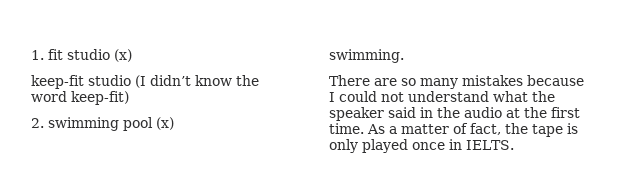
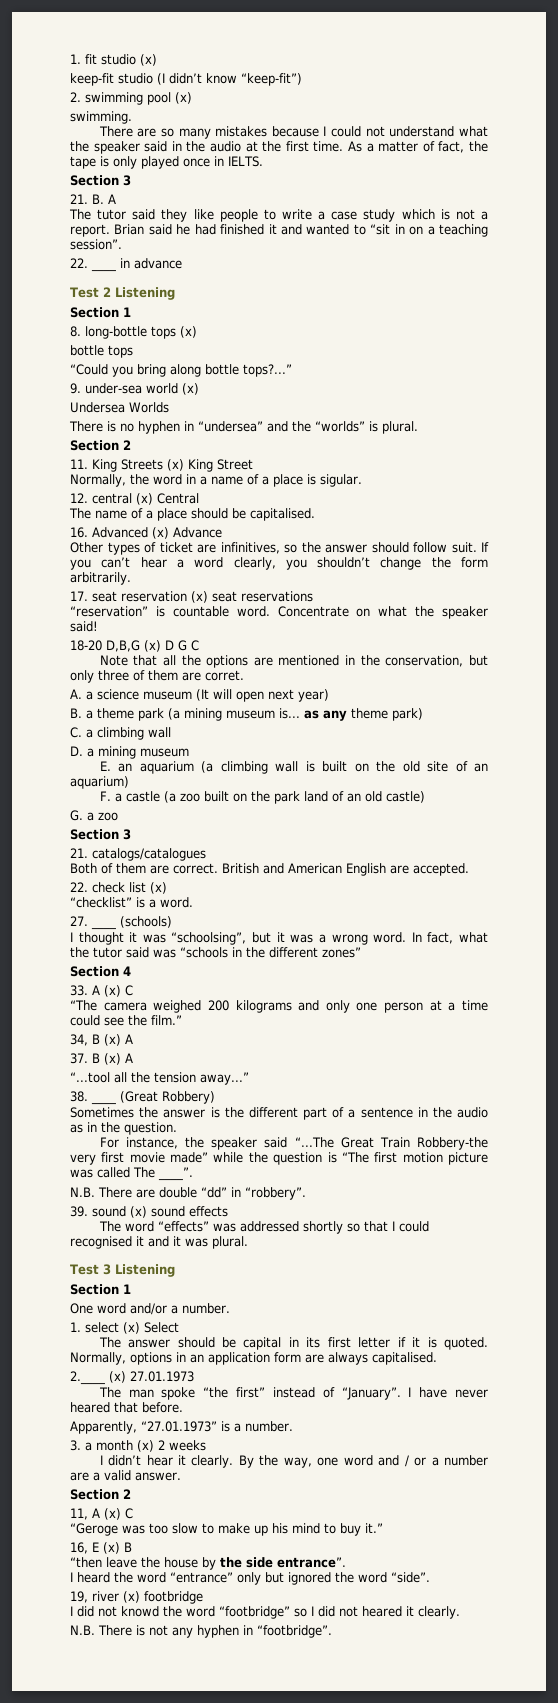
[236,75,259,86] [31,91,129,105] the word keep-fit) -> [241,73,302,86] “keep-fit”)
(514, 145) none -> [70,175,131,186] [70,194,116,204] [69,209,489,222] [70,224,489,237] [70,239,122,250] [70,258,88,268] [91,268,116,272] [120,258,182,269] [70,287,175,300] [70,307,131,318] [70,326,197,339] [70,345,133,358] [70,364,292,377] [70,383,199,395] [70,402,169,413] [69,421,418,434] [70,440,131,451] [70,459,253,472] [70,474,362,487] [70,493,199,505] [69,508,315,521] [70,527,222,539] [70,542,489,555] [70,557,489,570] [70,572,131,585] [70,591,313,603] [70,606,488,619] [70,621,98,632] [70,640,199,652] [99,655,489,668] [70,670,244,683] [70,689,329,702] [70,708,423,721] [70,727,171,740] [70,746,189,759] [99,761,489,774] [70,776,129,789] [99,791,425,804] [70,810,118,821] [70,829,131,840] [70,848,206,861] [70,863,469,876] [70,882,167,894] [70,897,193,908] [70,916,88,926] [91,916,172,930] [70,932,489,945] [70,947,361,958] [70,966,131,977] [70,985,133,997] [70,1000,488,1013] [70,1015,182,1026] [70,1034,133,1046] [70,1053,133,1065] [70,1072,249,1085] [70,1091,215,1105] [70,1107,489,1120] [70,1122,177,1135] [99,1137,488,1150] [70,1152,489,1165] [70,1167,193,1181] [70,1187,306,1200] [70,1206,228,1218] [98,1221,429,1234] [70,1236,248,1249] [70,1264,175,1277] [70,1284,131,1295] [70,1303,230,1315] [70,1322,179,1334] [98,1337,488,1350] [70,1352,437,1365] [70,1371,194,1385] [98,1387,489,1400] [70,1402,183,1413] [70,1421,293,1434] [70,1440,206,1452] [99,1455,489,1468] [70,1470,181,1481] [70,1489,131,1500] [70,1508,133,1520] [70,1523,383,1536] [70,1542,132,1554] [70,1557,346,1570] [70,1572,430,1585] [70,1591,203,1604] [70,1606,460,1619] [70,1625,332,1638] // Section 3 // 21. B. A // The tutor said they like people to write a case study which is not a report. Brian said he had finished it and wanted to “sit in on a teaching session”. // 22. ____ in advance // Test 2 Listening // Section 1 // 8. long-bottle tops (x) // bottle tops // “Could you bring along bottle tops?...” // 9. under-sea world (x) // Undersea Worlds // There is no hyphen in “undersea” and the “worlds” is plural. // Section 2 // 11. King Streets (x) King Street // Normally, the word in a name of a place is sigular. // 12. central (x) Central // The name of a place should be capitalised. // 16. Advanced (x) Advance // Other types of ticket are infinitives, so the answer should follow suit. If you can’t hear a word clearly, you shouldn’t change the form arbitrarily. // 17. seat reservation (x) seat reservations // “reservation” is countable word. Concentrate on what the speaker said! // 18-20 D,B,G (x) D G C // Note that all the options are mentioned in the conservation, but only three of them are corret. // A. a science museum (It will open next year) // B. a theme park (a mining museum is... as any theme park) // C. a climbing wall // D. a mining museum // E. an aquarium (a climbing wall is built on the old site of an aquarium) // F. a castle (a zoo built on the park land of an old castle) // G. a zoo // Section 3 // 21. catalogs/catalogues // Both of them are correct. British and American English are accepted. // 22. check list (x) // “checklist” is a word. // 27. ____ (schools) // I thought it was “schoolsing”, but it was a wrong word. In fact, what the tutor said was “schools in the different zones” // Section 4 // 33. A (x) C // “The camera weighed 200 kilograms and only one person at a time could see the film.” // 34, B (x) A // 37. B (x) A // “...tool all the tension away...” // 38. ____ (Great Robbery) // Sometimes the answer is the different part of a sentence in the audio as in the question. // For instance, the speaker said “...The Great Train Robbery-the very first movie made” while the question is “The first motion picture was called The ____”. // N.B. There are double “dd” in “robbery”. // 39. sound (x) sound effects // The word “effects” was addressed shortly so that I could recognised it and it was plural. // Test 3 Listening // Section 1 // One word and/or a number. // 1. select (x) Select // The answer should be capital in its first letter if it is quoted. Normally, options in an application form are always capitalised. // 2.____ (x) 27.01.1973 // The man spoke “the first” instead of “January”. I have never heared that before. // Apparently, “27.01.1973” is a number. // 3. a month (x) 2 weeks // I didn’t hear it clearly. By the way, one word and / or a number are a valid answer. // Section 2 // 11, A (x) C // “Geroge was too slow to make up his mind to buy it.” // 16, E (x) B // “then leave the house by the side entrance”. // I heard the word “entrance” only but ignored the word “side”. // 19, river (x) footbridge // I did not knowd the word “footbridge” so I did not heared it clearly. // N.B. There is not any hyphen in “footbridge”.

